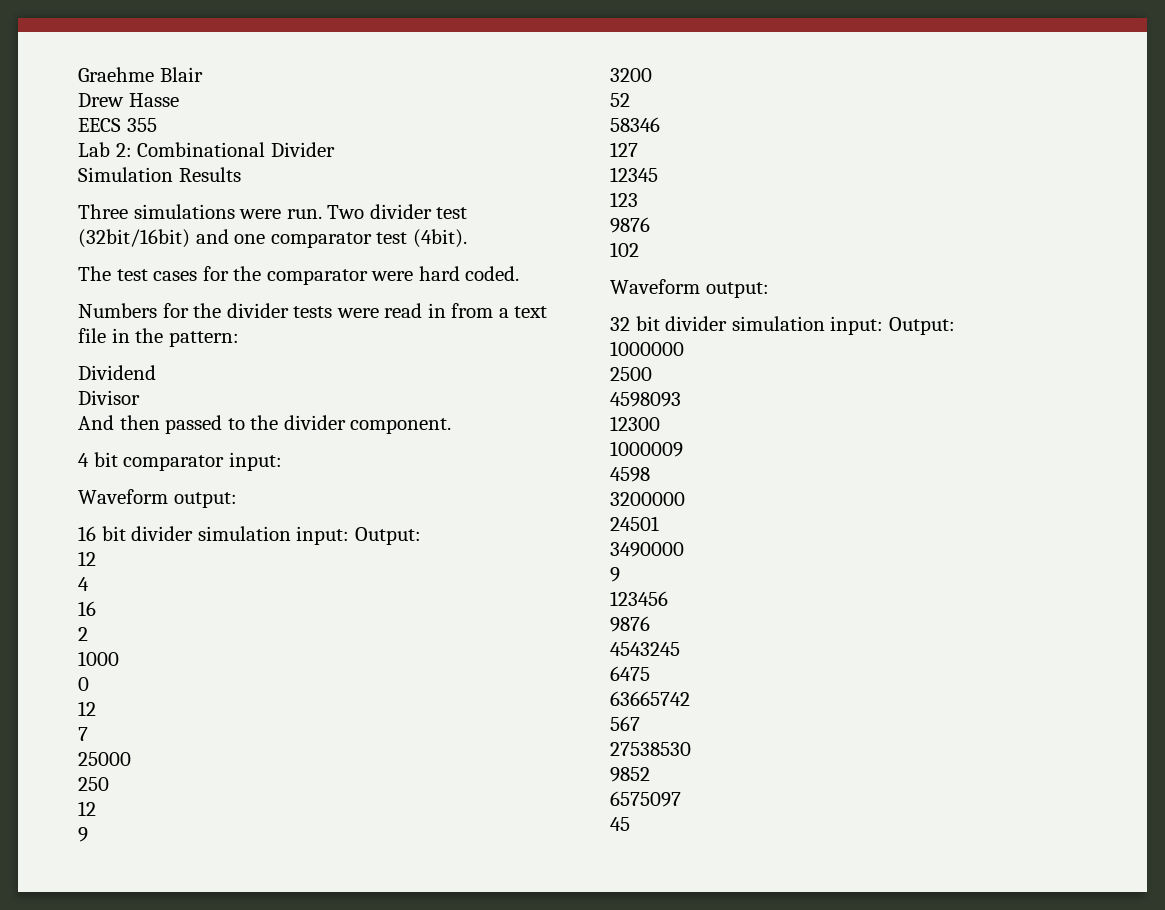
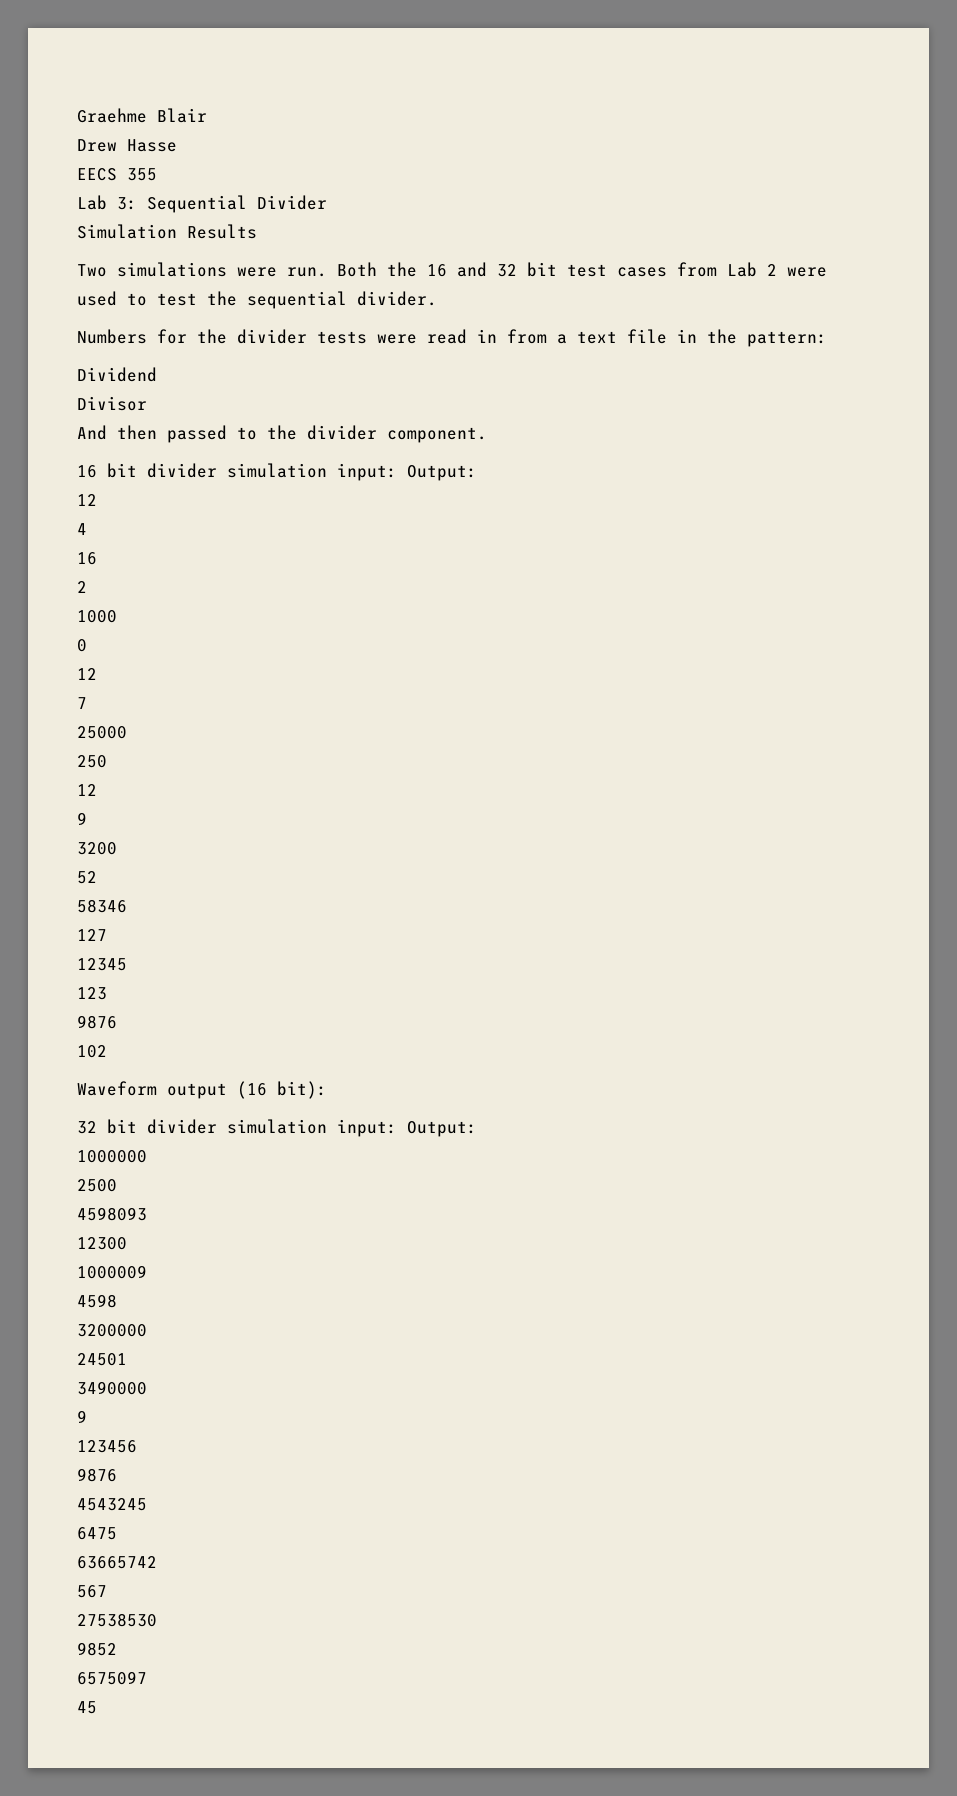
[115,142,266,157] 2: Combinational -> [117,195,247,213] 3: Sequential
[78,204,128,219] Three -> [77,264,107,277] Two
[327,204,468,219] [78,229,467,248] [78,266,520,285] Two divider test (32bit/16bit) and one comparator test (4bit). // The test cases for the comparator were hard coded. -> [337,262,827,277] [77,291,437,309] Both the 16 and 32 bit test cases from Lab 2 were used to test the sequential divider.
[78,452,282,471] [78,489,237,508] // 4 bit comparator input: // Waveform output: -> (487, 435) none
[705,282,769,298] output: -> [167,1081,327,1099] output (16 bit):

